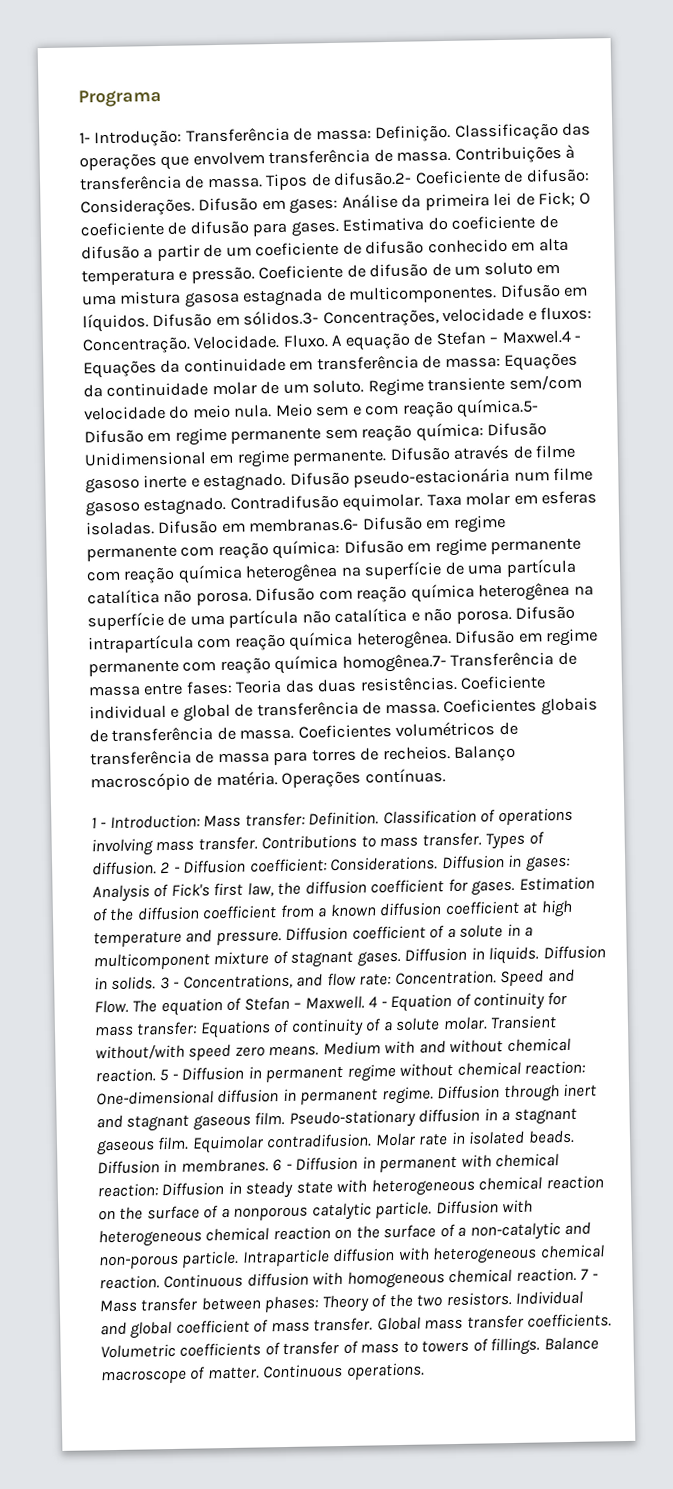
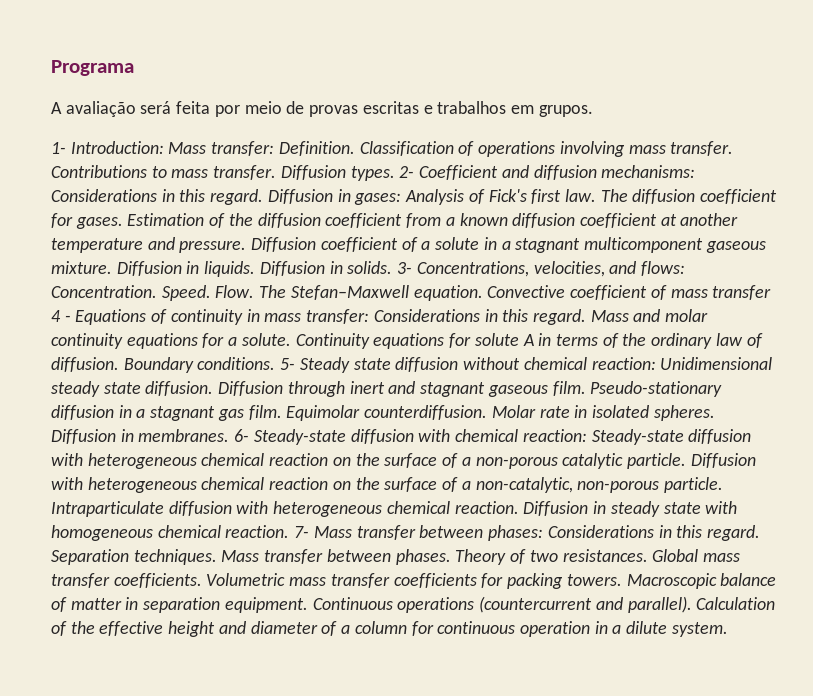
[79,122,592,148] [79,144,576,171] [79,168,590,191] [80,191,591,217] [80,215,558,237] [81,237,569,262] [81,261,561,286] [82,283,589,308] [82,306,593,333] [82,329,582,355] [83,352,579,379] [83,374,582,398] [84,398,540,421] [84,422,548,446] [84,444,576,468] [85,467,594,494] [85,490,598,517] [86,514,506,536] [86,537,582,562] [86,558,577,584] [87,581,594,606] [87,605,576,631] [88,628,599,654] [88,651,577,677] [88,675,547,697] [89,697,598,722] [89,721,518,743] [90,744,517,766] [90,768,446,792] [91,817,108,829] 1- Introdução: Transferência de massa: Definição. Classificação das operações que envolvem transferência de massa. Contribuições à transferência de massa. Tipos de difusão.2- Coeficiente de difusão: Considerações. Difusão em gases: Análise da primeira lei de Fick; O coeficiente de difusão para gases. Estimativa do coeficiente de difusão a partir de um coeficiente de difusão conhecido em alta temperatura e pressão. Coeficiente de difusão de um soluto em uma mistura gasosa estagnada de multicomponentes. Difusão em líquidos. Difusão em sólidos.3- Concentrações, velocidade e fluxos: Concentração. Velocidade. Fluxo. A equação de Stefan – Maxwel.4 - Equações da continuidade em transferência de massa: Equações da continuidade molar de um soluto. Regime transiente sem/com velocidade do meio nula. Meio sem e com reação química.5- Difusão em regime permanente sem reação química: Difusão Unidimensional em regime permanente. Difusão através de filme gasoso inerte e estagnado. Difusão pseudo-estacionária num filme gasoso estagnado. Contradifusão equimolar. Taxa molar em esferas isoladas. Difusão em membranas.6- Difusão em regime permanente com reação química: Difusão em regime permanente com reação química heterogênea na superfície de uma partícula catalítica não porosa. Difusão com reação química heterogênea na superfície de uma partícula não catalítica e não porosa. Difusão intrapartícula com reação química heterogênea. Difusão em regime permanente com reação química homogênea.7- Transferência de massa entre fases: Teoria das duas resistências. Coeficiente individual e global de transferência de massa. Coeficientes globais de transferência de massa. Coeficientes volumétricos de transferência de massa para torres de recheios. Balanço macroscópio de matéria. Operações contínuas. // 1 - -> [51,101,593,117] [51,142,66,154] A avaliação será feita por meio de provas escritas e trabalhos em grupos. // 1-
[485,831,545,850] [92,856,439,876] Types of diffusion. 2 - Diffusion coefficient: Considerations. -> [280,165,696,181] [51,189,264,205] Diffusion types. 2- Coefficient and diffusion mechanisms: Considerations in this regard.
[246,881,302,897] law, the -> [564,189,628,202] law. The
[540,899,573,918] high -> [680,213,739,226] another
[93,950,401,971] multicomponent mixture of stagnant gases. -> [515,237,766,253] [51,261,112,274] stagnant multicomponent gaseous mixture.
[159,968,575,990] [94,991,569,1017] [94,1015,558,1039] [95,1037,571,1061] [95,1060,587,1083] [96,1086,434,1106] 3 - Concentrations, and flow rate: Concentration. Speed and Flow. The equation of Stefan – Maxwell. 4 - Equation of continuity for mass transfer: Equations of continuity of a solute molar. Transient without/with speed zero means. Medium with and without chemical reaction. 5 - Diffusion in permanent regime without chemical reaction: One-dimensional diffusion in permanent regime. -> [397,261,685,277] [51,285,772,301] [51,309,709,325] [51,333,763,349] [51,357,773,373] [51,381,214,397] 3- Concentrations, velocities, and flows: Concentration. Speed. Flow. The Stefan–Maxwell equation. Convective coefficient of mass transfer 4 - Equations of continuity in mass transfer: Considerations in this regard. Mass and molar continuity equations for a solute. Continuity equations for solute A in terms of the ordinary law of diffusion. Boundary conditions. 5- Steady state diffusion without chemical reaction: Unidimensional steady state diffusion.
[96,1139,155,1156] gaseous -> [217,409,244,421] gas
[266,1133,373,1149] contradifusion. -> [364,405,488,420] counterdiffusion.
[527,1129,575,1144] beads. -> [653,405,715,421] spheres.
[272,1153,560,1173] [97,1175,604,1199] [98,1205,309,1221] 6 - Diffusion in permanent with chemical reaction: Diffusion in steady state with heterogeneous chemical reaction on the surface of a nonporous -> [234,429,752,445] [51,453,558,469] 6- Steady-state diffusion with chemical reaction: Steady-state diffusion with heterogeneous chemical reaction on the surface of a non-porous
[469,1221,592,1241] non-catalytic and -> [475,477,573,493] non-catalytic,
[241,1249,330,1267] Intraparticle -> [51,501,164,517] Intraparticulate
[163,1272,309,1289] Continuous diffusion -> [523,501,701,517] Diffusion in steady state
[580,1268,599,1280] 7 - -> [294,526,310,538] 7-
[321,1290,584,1313] [100,1317,374,1339] Theory of the two resistors. Individual and global coefficient of mass transfer. -> [547,525,760,541] [51,549,648,565] Considerations in this regard. Separation techniques. Mass transfer between phases. Theory of two resistances.
[179,1336,599,1357] [101,1362,425,1385] coefficients of transfer of mass to towers of fillings. Balance macroscope of matter. Continuous operations. -> [289,573,777,589] [51,596,776,613] [51,621,728,637] mass transfer coefficients for packing towers. Macroscopic balance of matter in separation equipment. Continuous operations (countercurrent and parallel). Calculation of the effective height and diameter of a column for continuous operation in a dilute system.

